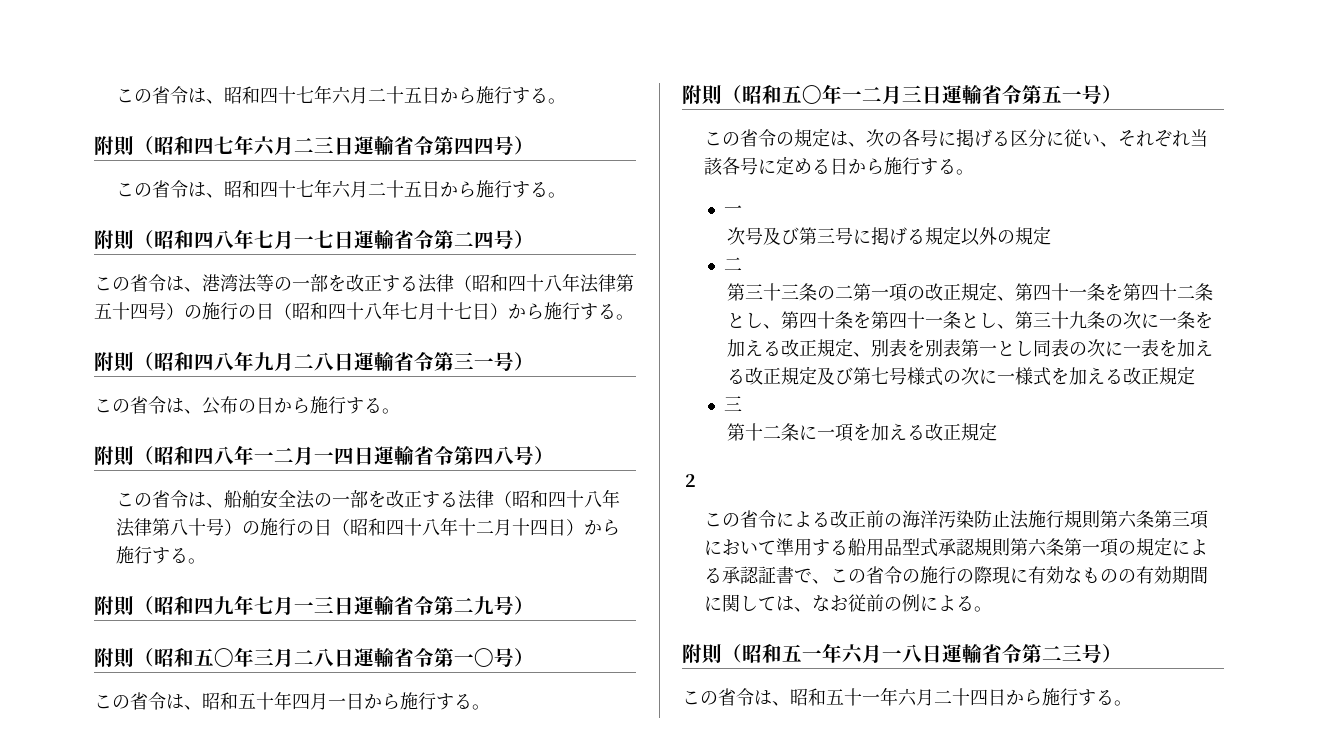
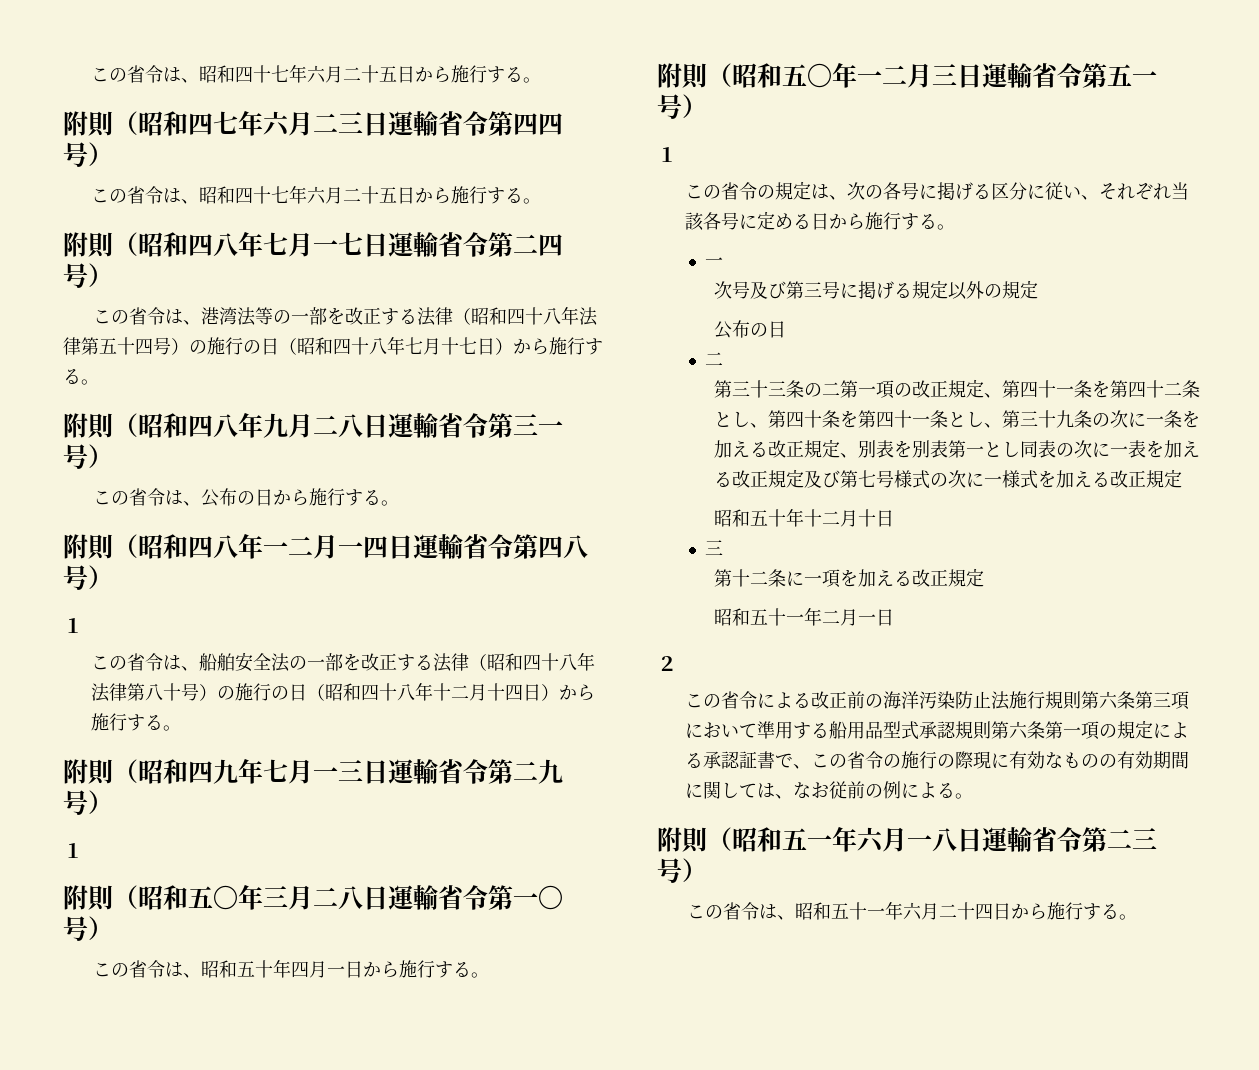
(554, 455) none -> [63,618,83,633] // １
(534, 605) none -> [63,843,83,858] // １
(1122, 94) none -> [657,147,677,162] // １
(1051, 235) none -> [713,320,786,339] // 公布の日
(1195, 375) none -> [713,508,894,527] // 昭和五十年十二月十日
(997, 431) none -> [713,607,894,626] // 昭和五十一年二月一日

